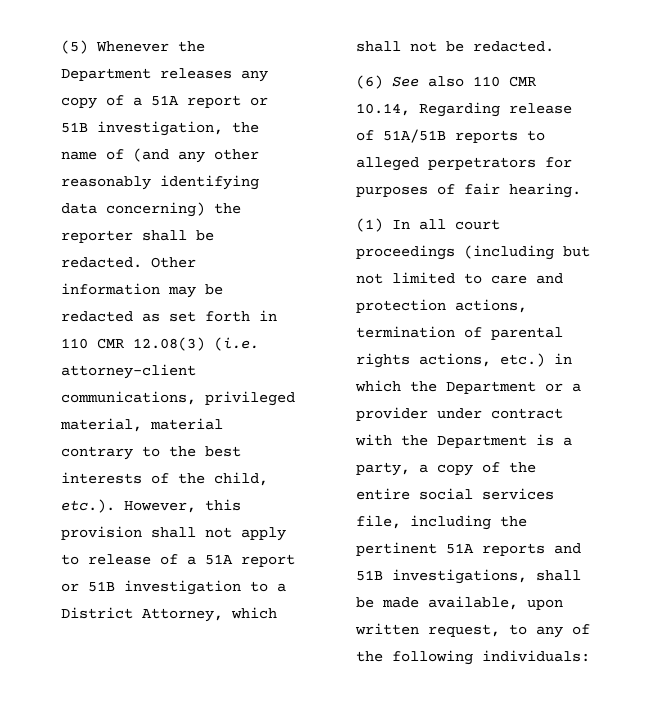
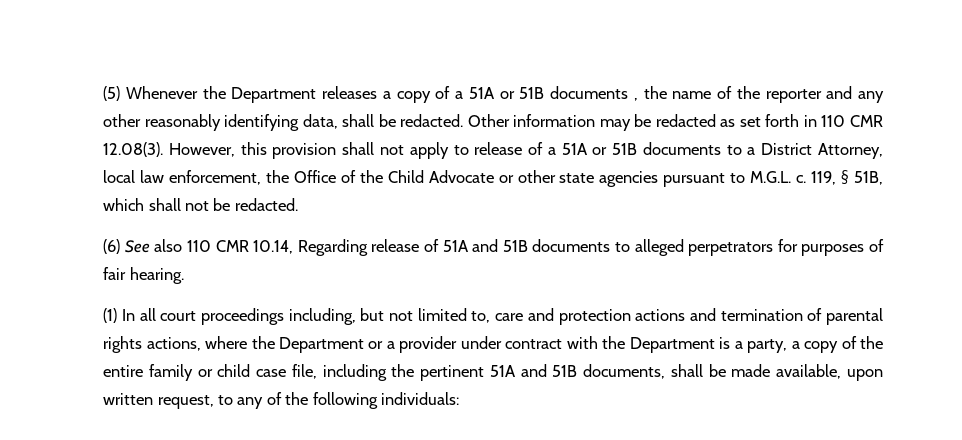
[240,70,268,82] any -> [382,91,391,99] a
[186,95,268,108] [60,121,223,136] report or 51B investigation, -> [499,86,638,101] or 51B documents ,
[132,148,169,162] (and -> [736,86,853,103] the reporter and
[60,202,241,217] [60,230,133,243] data concerning) the reporter -> [302,114,338,129] data,
[132,337,259,351] [60,364,196,379] [60,391,295,406] [59,418,223,432] [60,446,241,460] [60,472,268,486] [60,499,115,513] 12.08(3) (i.e. attorney-client communications, privileged material, material contrary to the best interests of the child, etc.). -> [103,142,164,157] 12.08(3).
[240,554,295,567] [60,580,241,595] report or 51B investigation -> [592,142,721,155] or 51B documents
(223, 615) none -> [103,170,883,187] local law enforcement, the Office of the Child Advocate or other state agencies pursuant to M.G.L. c. 119, § 51B,
[382,129,518,143] 51A/51B reports -> [442,239,611,252] 51A and 51B documents
[463,245,554,260] (including -> [288,308,356,325] including,
[463,273,482,284] to -> [471,311,491,323] to,
[454,299,527,313] actions, -> [635,308,716,321] actions and
[499,353,572,367] [354,380,401,392] etc.) in which -> [205,336,248,349] where
[418,488,554,500] social services -> [148,364,287,381] family or child case
[481,543,581,556] [355,569,527,584] reports and 51B investigations, -> [520,364,666,379] and 51B documents,

